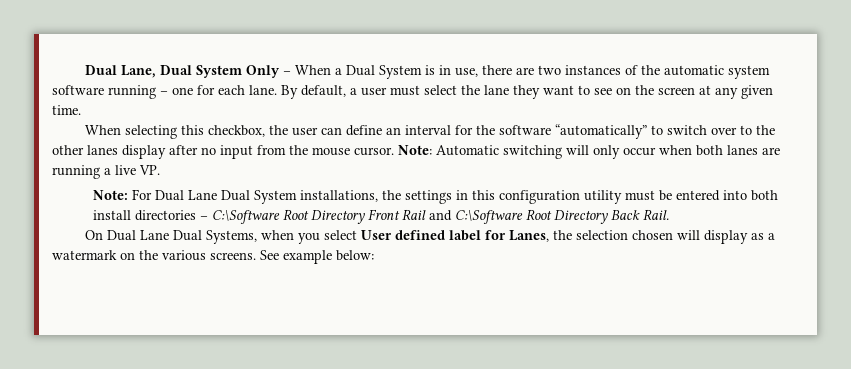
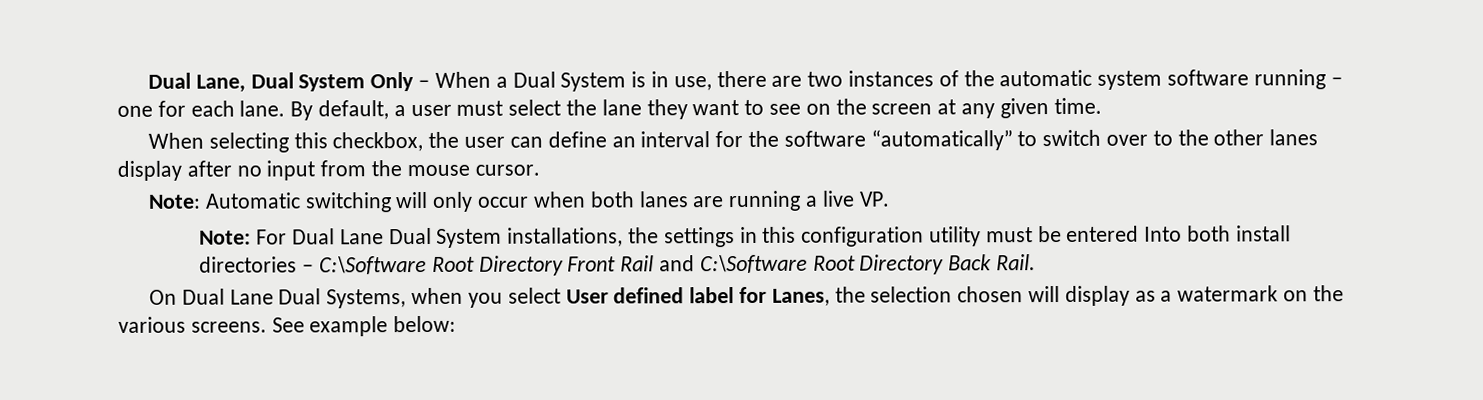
(394, 151) none -> (540, 170) //
[723,190,748,200] into -> [1144,226,1183,242] Into

